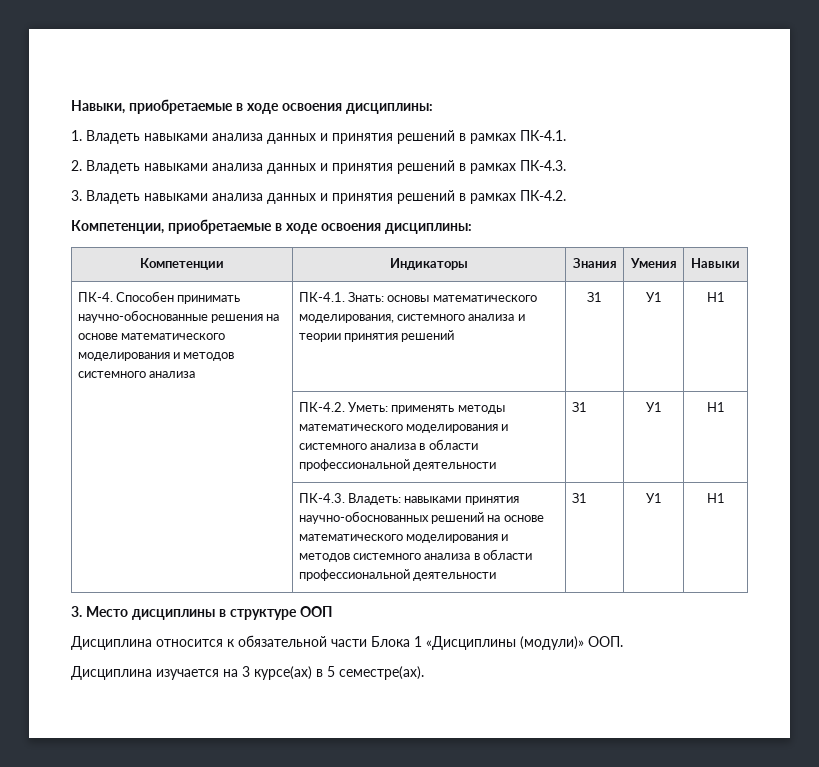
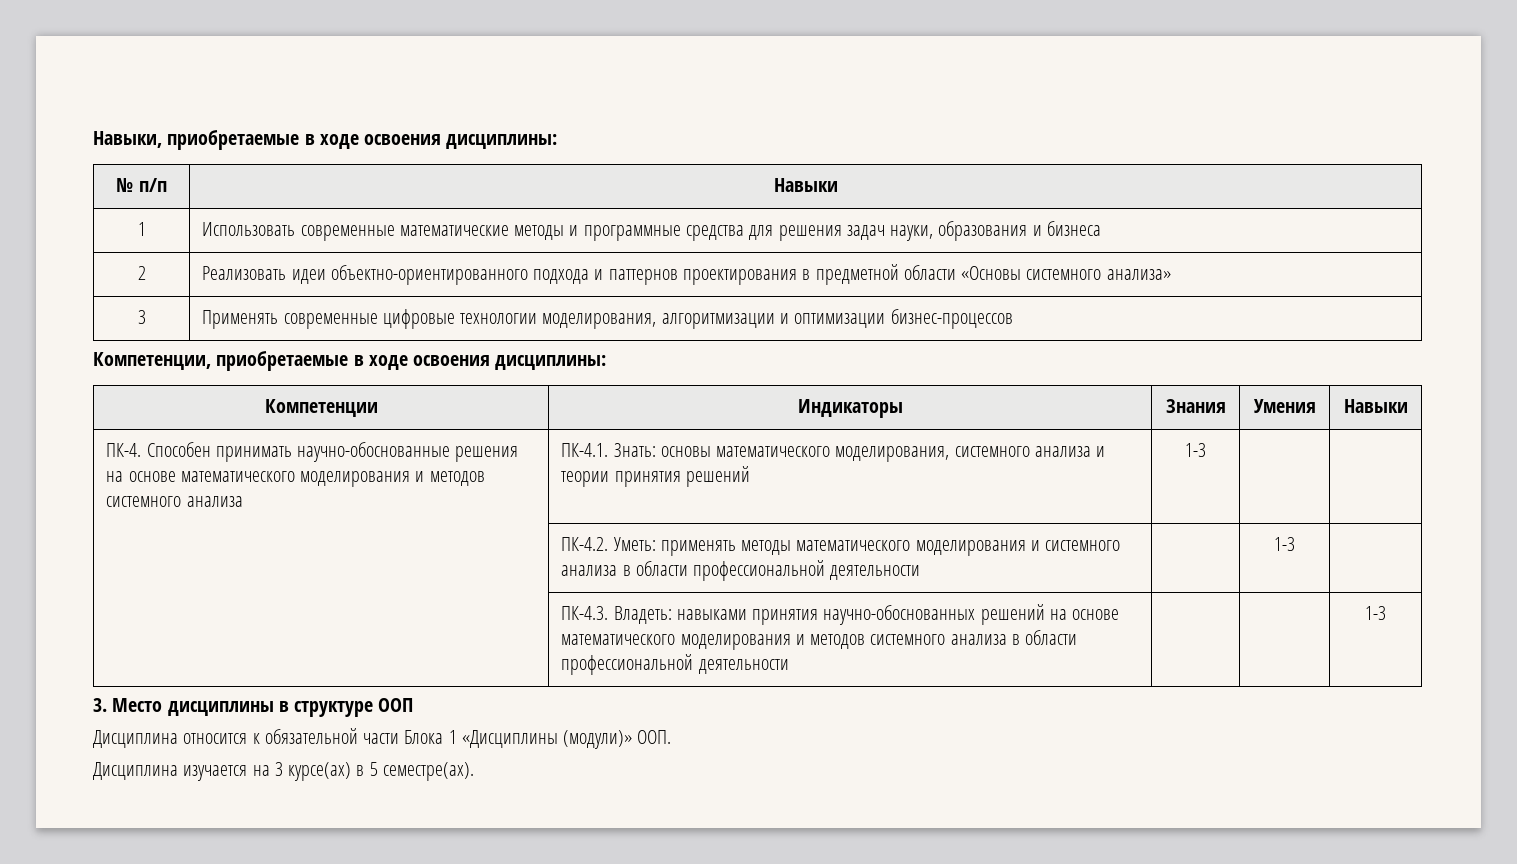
[71,130,566,144] [71,160,566,174] [71,190,566,204] // 1. Владеть навыками анализа данных и принятия решений в рамках ПК-4.1. // 2. Владеть навыками анализа данных и принятия решений в рамках ПК-4.3. // 3. Владеть навыками анализа данных и принятия решений в рамках ПК-4.2. -> [116,178,167,192] [773,178,838,192] [137,222,146,236] [202,221,1101,241] [137,266,146,280] [202,264,1171,285] [137,310,146,324] [202,309,1013,329] // № п/п | Навыки // 1 | Использовать современные математические методы и программные средства для решения задач науки, образования и бизнеса // 2 | Реализовать идеи объектно-ориентированного подхода и паттернов проектирования в предметной области «Основы системного анализа» // 3 | Применять современные цифровые технологии моделирования, алгоритмизации и оптимизации бизнес-процессов
[587,292,602,302] [645,292,662,302] [706,292,725,302] З1 | У1 | Н1 -> [1185,443,1206,457] 1-3 | |
[571,402,587,412] [645,402,662,412] [706,402,725,412] З1 | У1 | Н1 -> [1274,537,1295,551] | 1-3 |
[571,493,587,503] [645,493,662,503] [706,493,725,503] З1 | У1 | Н1 -> [1365,606,1386,620] | | 1-3

